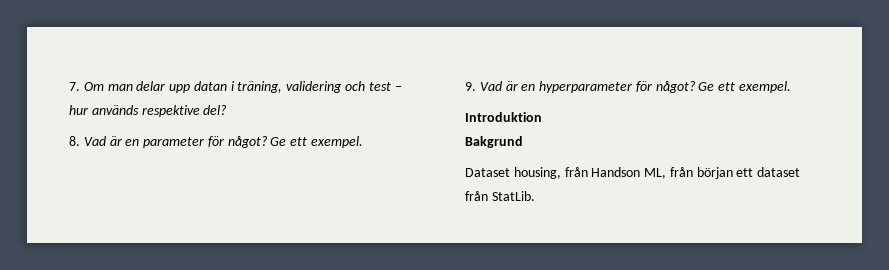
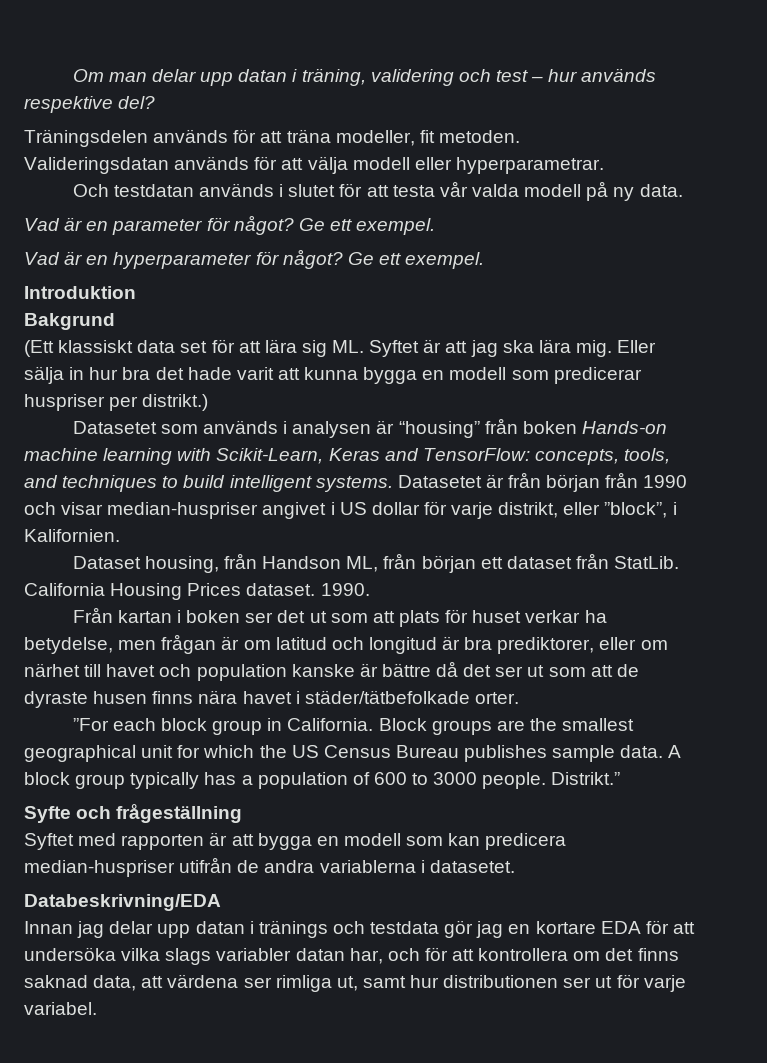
[69,82,80,91] 7. -> (72, 75) none
[69,136,80,146] 8. -> [24,129,520,147] [24,156,604,174] [72,181,683,201] Träningsdelen används för att träna modeller, fit metoden. // Valideringsdatan används för att välja modell eller hyperparametrar. // Och testdatan används i slutet för att testa vår valda modell på ny data. //
[465,82,476,91] 9. -> (436, 226) none
(523, 142) none -> [24,339,657,357] [24,366,642,384] [24,394,209,411] [72,418,668,438] [24,448,671,465] [24,472,688,492] [24,501,677,519] [24,529,120,542] // (Ett klassiskt data set för att lära sig ML. Syftet är att jag ska lära mig. Eller sälja in hur bra det hade varit att kunna bygga en modell som predicerar huspriser per distrikt.) // Datasetet som används i analysen är “housing” från boken Hands-on machine learning with Scikit-Learn, Keras and TensorFlow: concepts, tools, and techniques to build intelligent systems. Datasetet är från början från 1990 och visar median-huspriser angivet i US dollar för varje distrikt, eller ”block”, i Kalifornien.
(535, 196) none -> [24,583,370,600] [72,607,607,627] [24,634,668,654] [24,661,639,681] [24,690,519,708] [72,718,635,735] [24,745,682,762] [24,772,621,789] [24,804,243,823] [24,832,567,850] [24,857,515,877] [24,894,221,911] [24,920,695,938] [24,947,679,965] [24,974,686,992] [24,1002,97,1015] California Housing Prices dataset. 1990. // Från kartan i boken ser det ut som att plats för huset verkar ha betydelse, men frågan är om latitud och longitud är bra prediktorer, eller om närhet till havet och population kanske är bättre då det ser ut som att de dyraste husen finns nära havet i städer/tätbefolkade orter. // ”For each block group in California. Block groups are the smallest geographical unit for which the US Census Bureau publishes sample data. A block group typically has a population of 600 to 3000 people. Distrikt.” // Syfte och frågeställning // Syftet med rapporten är att bygga en modell som kan predicera median-huspriser utifrån de andra variablerna i datasetet. // Databeskrivning/EDA // Innan jag delar upp datan i tränings och testdata gör jag en kortare EDA för att undersöka vilka slags variabler datan har, och för att kontrollera om det finns saknad data, att värdena ser rimliga ut, samt hur distributionen ser ut för varje variabel.

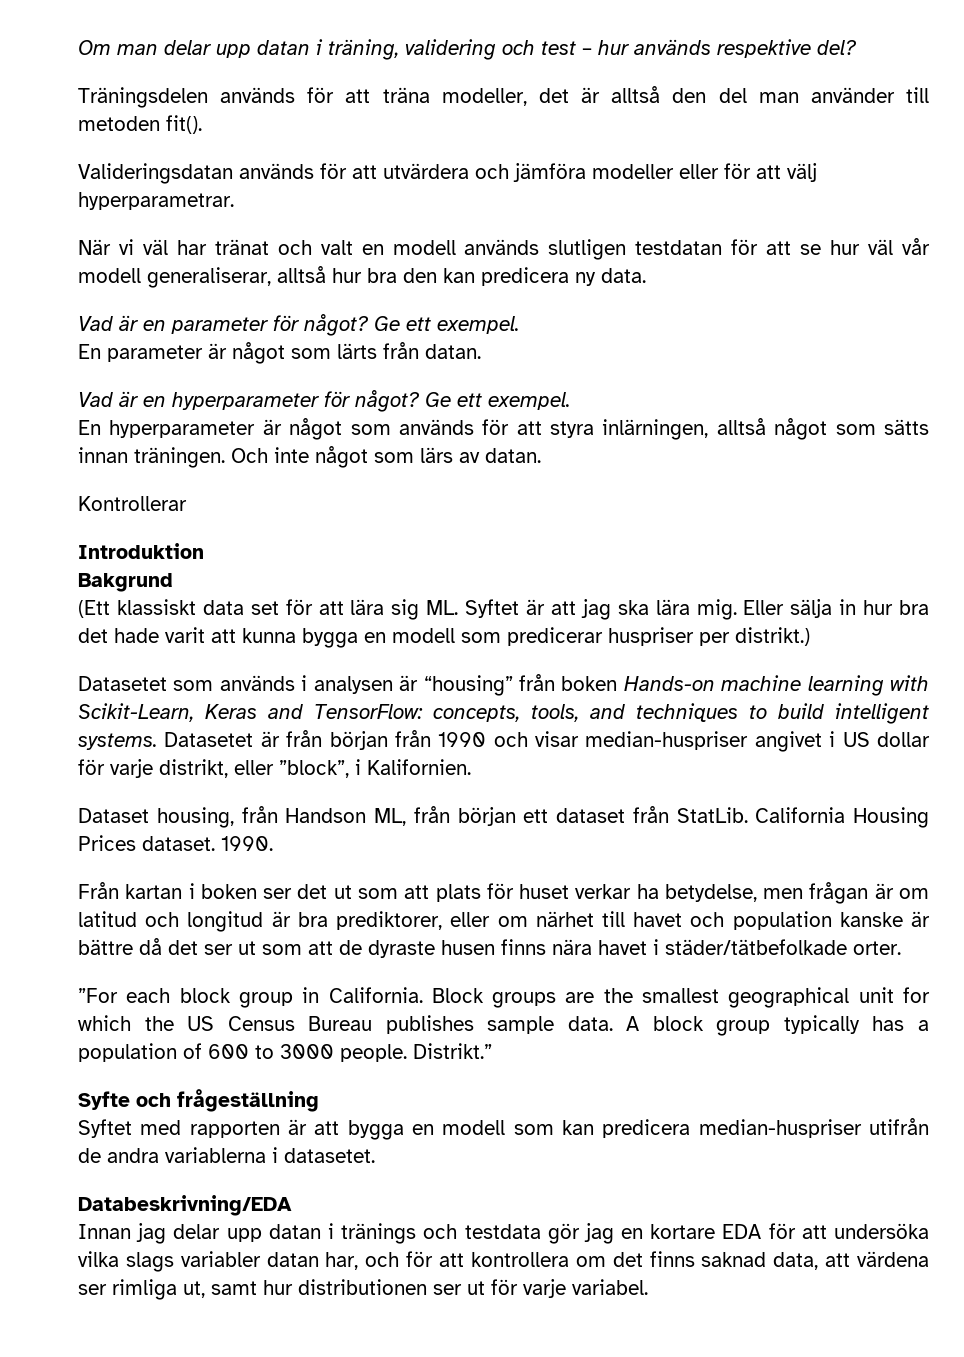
[419,130,520,143] [24,156,604,174] [72,181,609,201] fit metoden. // Valideringsdatan används för att välja modell eller hyperparametrar. // Och testdatan används i slutet för att testa vår valda modell på -> [538,86,930,103] [78,115,202,134] [78,163,817,184] [78,192,234,210] [78,238,931,260] [78,266,569,288] det är alltså den del man använder till metoden fit(). // Valideringsdatan används för att utvärdera och jämföra modeller eller för att välj hyperparametrar. // När vi väl har tränat och valt en modell används slutligen testdatan för att se hur väl vår modell generaliserar, alltså hur bra den kan predicera
(436, 226) none -> [78,342,481,364] // En parameter är något som lärts från datan.
(485, 260) none -> [78,418,929,440] [78,446,541,468] [78,496,187,511] // En hyperparameter är något som används för att styra inlärningen, alltså något som sätts innan träningen. Och inte något som lärs av datan. // Kontrollerar

